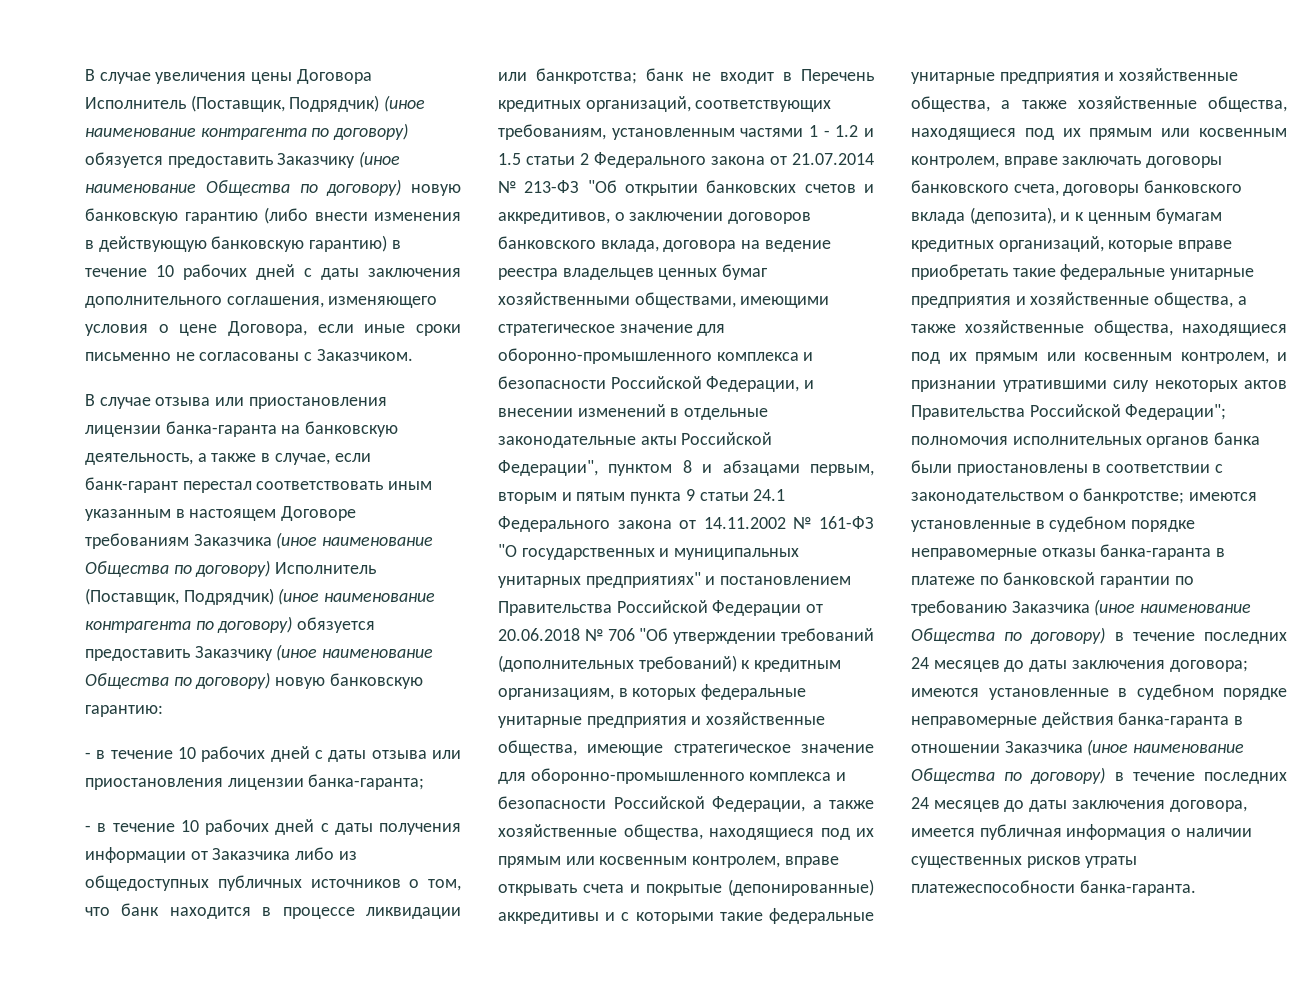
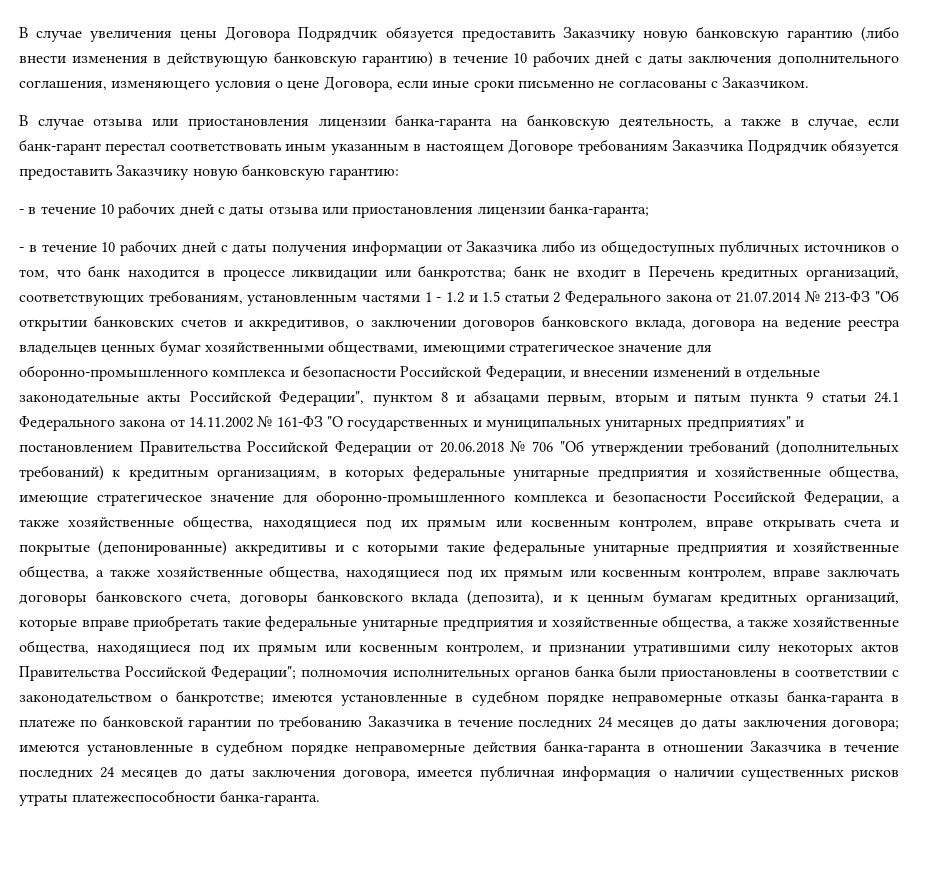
[85,95,426,112] [85,123,409,140] [85,151,401,168] [85,179,402,196] Исполнитель (Поставщик, Подрядчик) (иное наименование контрагента по договору) обязуется предоставить Заказчику (иное наименование Общества по договору) -> [298,26,636,42] Подрядчик обязуется предоставить Заказчику
[276,532,434,549] [85,560,377,577] [85,588,436,605] [85,616,376,633] [85,644,434,661] [85,672,271,689] (иное наименование Общества по договору) Исполнитель (Поставщик, Подрядчик) (иное наименование контрагента по договору) обязуется предоставить Заказчику (иное наименование Общества по договору) -> [747,139,899,155] [19,165,190,180] Подрядчик обязуется предоставить Заказчику
[1094,599,1252,616] [911,627,1106,644] (иное наименование Общества по договору) -> (440, 721) none
[1087,739,1245,756] [911,767,1106,784] (иное наименование Общества по договору) -> (823, 746) none

